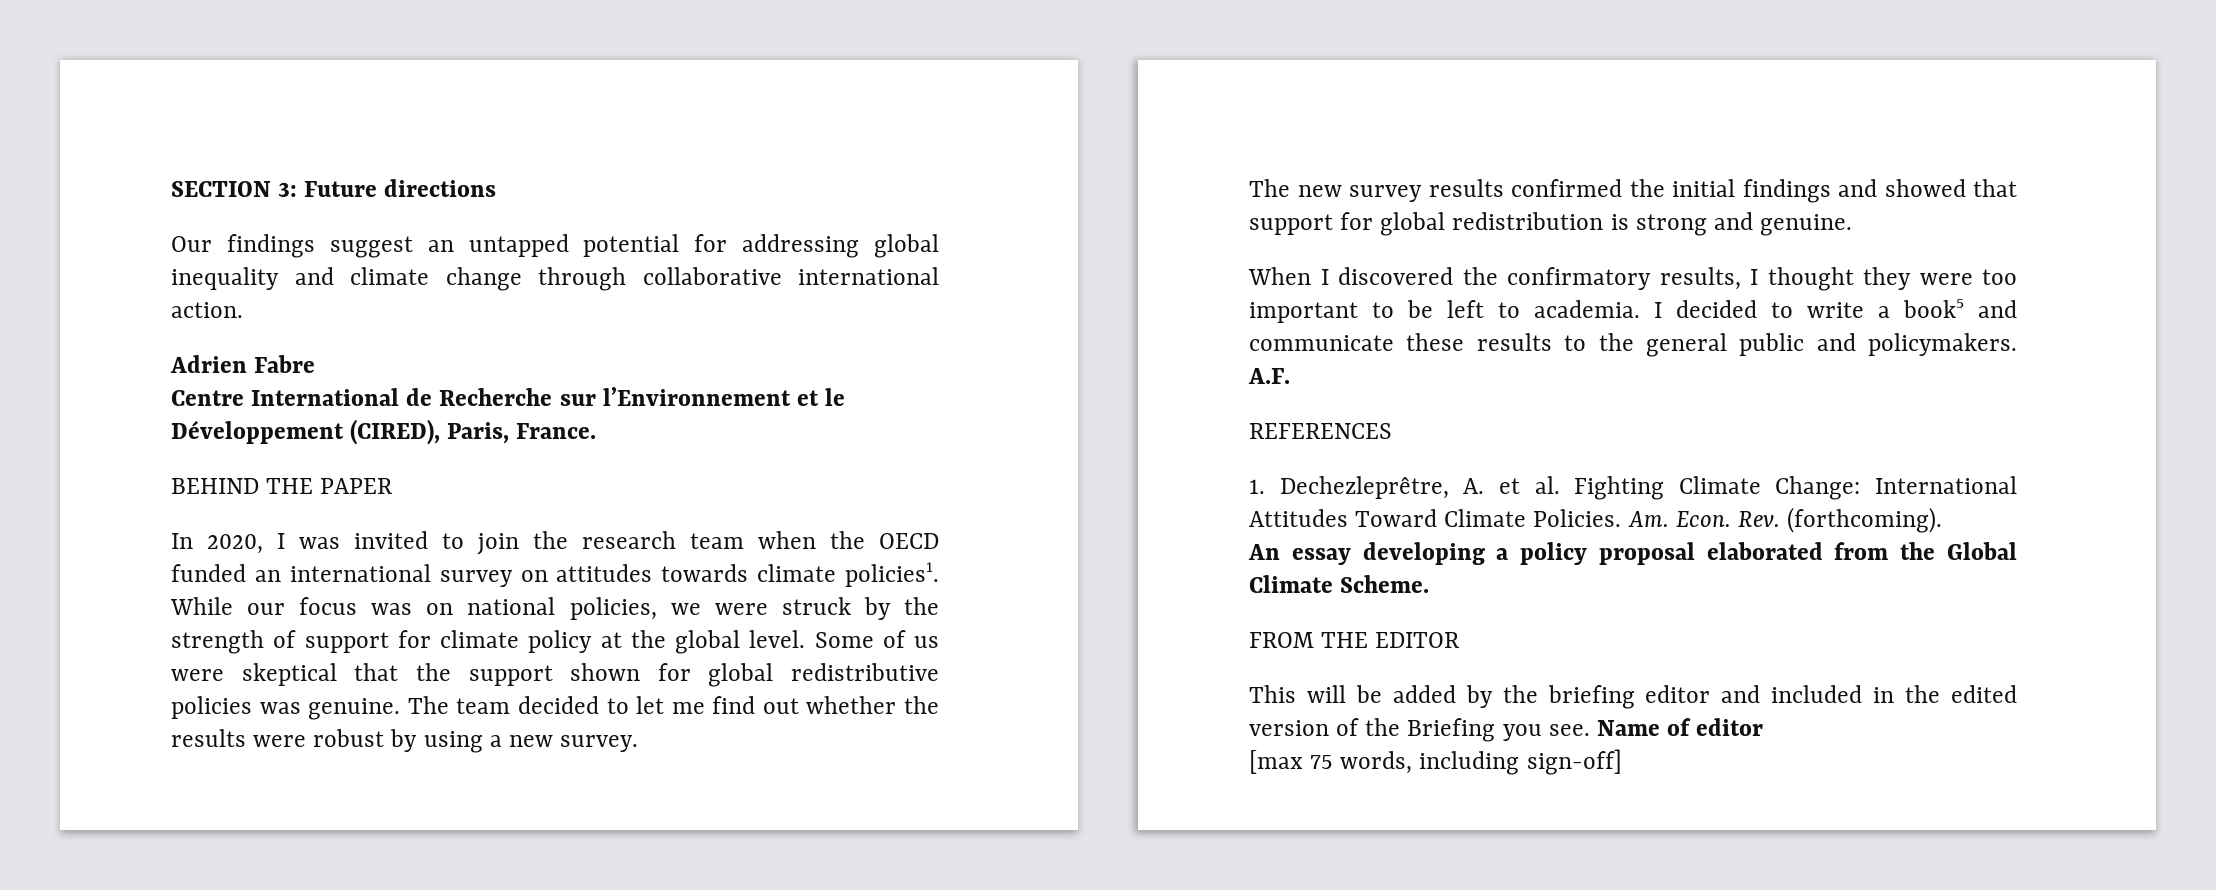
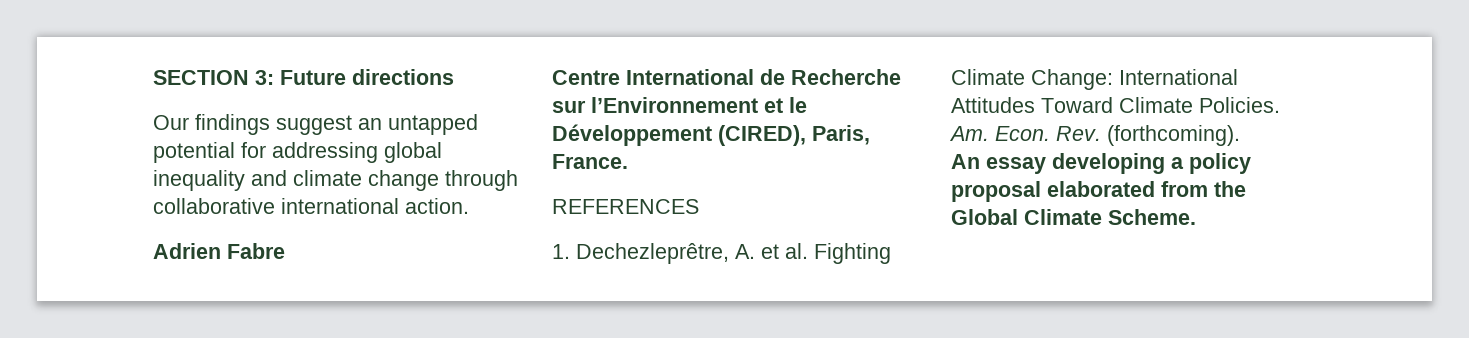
[171,478,393,494] [171,531,939,555] [171,562,939,587] [170,597,939,620] [171,630,939,654] [171,663,939,687] [171,696,939,720] [171,729,639,753] [1249,179,2017,203] [1249,212,1853,236] [1248,267,2017,291] [1249,299,2017,323] [1249,333,2017,357] [1248,368,1290,384] // BEHIND THE PAPER // In 2020, I was invited to join the research team when the OECD funded an international survey on attitudes towards climate policies1. While our focus was on national policies, we were struck by the strength of support for climate policy at the global level. Some of us were skeptical that the support shown for global redistributive policies was genuine. The team decided to let me find out whether the results were robust by using a new survey. // The new survey results confirmed the initial findings and showed that support for global redistribution is strong and genuine. // When I discovered the confirmatory results, I thought they were too important to be left to academia. I decided to write a book5 and communicate these results to the general public and policymakers. A.F. -> (628, 161) none
[1249,632,1460,648] [1249,685,2017,709] [1249,718,1764,742] [1249,749,1622,775] // FROM THE EDITOR // This will be added by the briefing editor and included in the edited version of the Briefing you see. Name of editor // [max 75 words, including sign-off] -> (1196, 217) none

